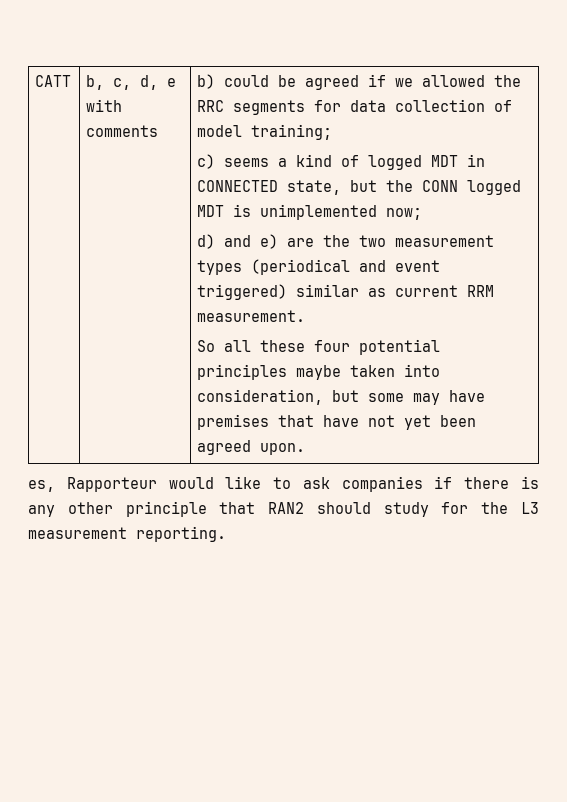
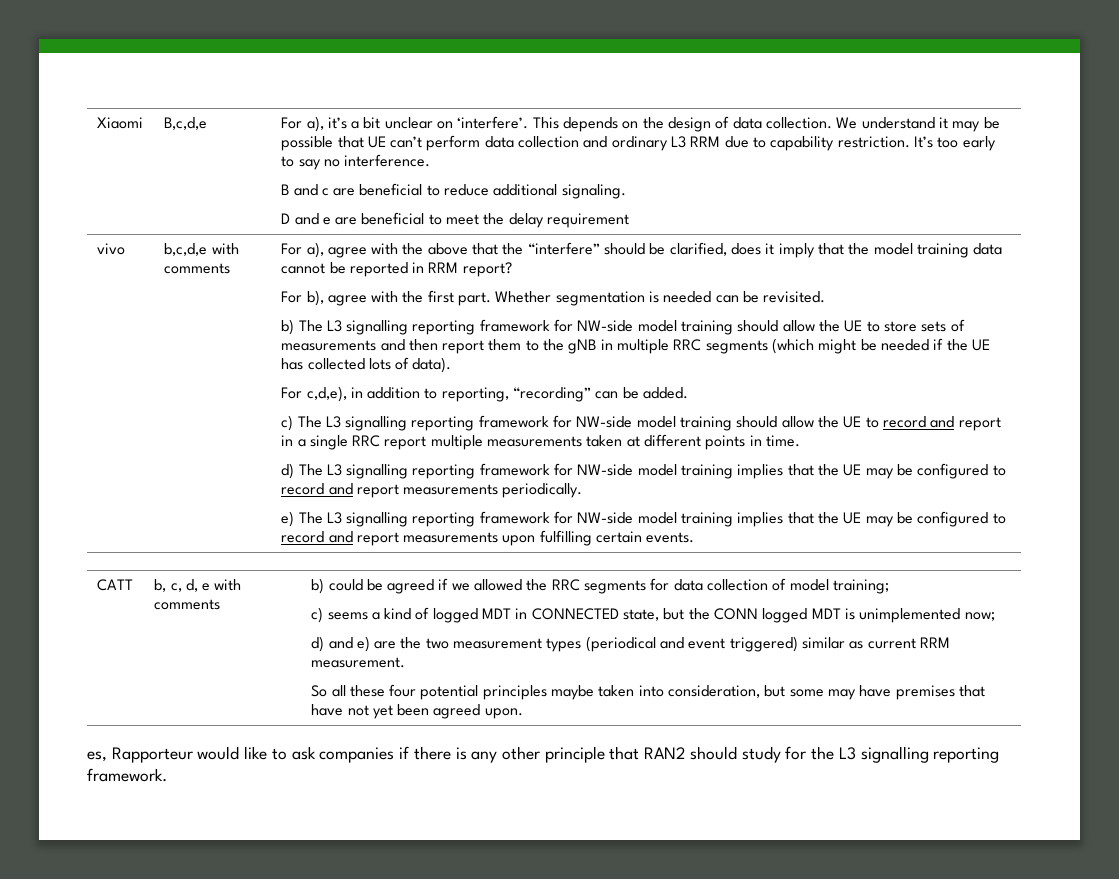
(35, 81) none -> [97,117,144,129] [164,117,208,130] [281,116,1000,132] [281,135,996,151] [281,154,431,170] [281,183,626,199] [281,212,630,228] [97,243,126,255] [164,243,239,256] [164,263,231,274] [281,242,1003,258] [281,262,512,277] [281,290,826,306] [281,319,965,335] [281,338,990,354] [281,357,452,373] [281,386,689,402] [281,415,1001,431] [281,434,801,450] [281,463,1006,479] [281,483,583,498] [281,511,1006,527] [281,530,695,546] Xiaomi | B,c,d,e | For a), it’s a bit unclear on ‘interfere’. This depends on the design of data collection. We understand it may be possible that UE can’t perform data collection and ordinary L3 RRM due to capability restriction. It’s too early to say no interference. // B and c are beneficial to reduce additional signaling. // D and e are beneficial to meet the delay requirement // vivo | b,c,d,e with comments | For a), agree with the above that the “interfere” should be clarified, does it imply that the model training data cannot be reported in RRM report? // For b), agree with the first part. Whether segmentation is needed can be revisited. // b) The L3 signalling reporting framework for NW-side model training should allow the UE to store sets of measurements and then report them to the gNB in multiple RRC segments (which might be needed if the UE has collected lots of data). // For c,d,e), in addition to reporting, “recording” can be added. // c) The L3 signalling reporting framework for NW-side model training should allow the UE to record and report in a single RRC report multiple measurements taken at different points in time. // d) The L3 signalling reporting framework for NW-side model training implies that the UE may be configured to record and report measurements periodically. // e) The L3 signalling reporting framework for NW-side model training implies that the UE may be configured to record and report measurements upon fulfilling certain events. //
[28,526,226,542] measurement reporting. -> [860,746,1000,763] [87,768,167,782] signalling reporting framework.

